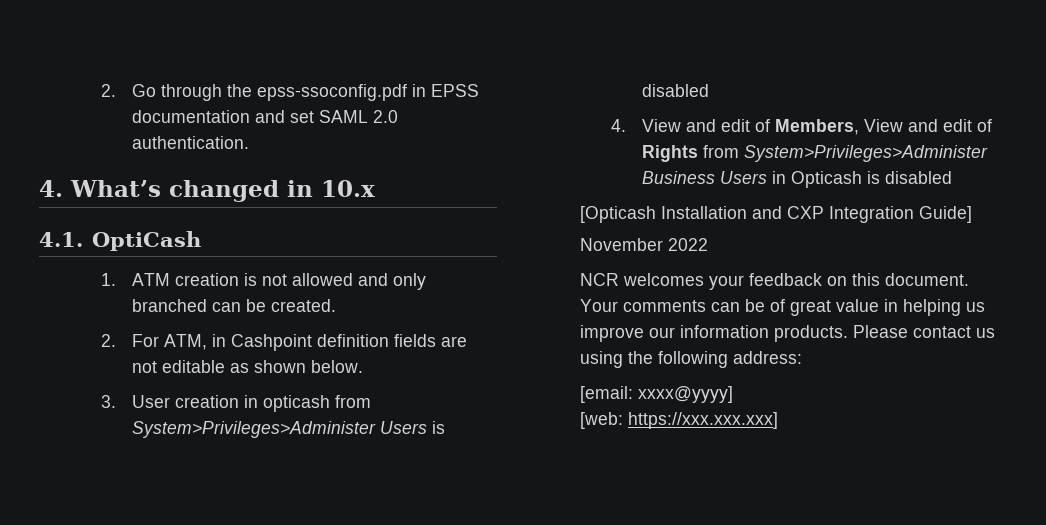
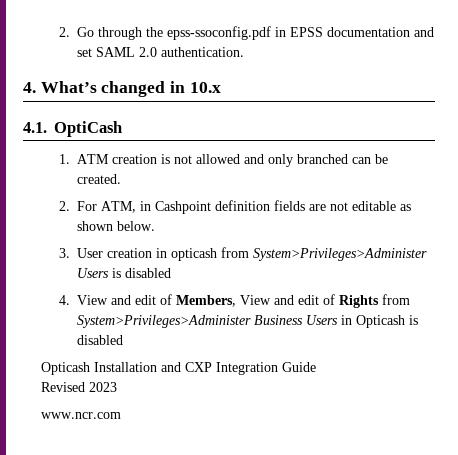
[580,206,657,223] [Opticash -> [41,362,91,375] Opticash
[919,206,973,223] [580,238,709,251] [580,273,970,290] [580,299,986,316] [580,325,996,342] [580,351,803,368] [580,386,734,403] [580,412,779,429] Guide] // November 2022 // NCR welcomes your feedback on this document. Your comments can be of great value in helping us improve our information products. Please contact us using the following address: // [email: xxxx@yyyy] // [web: https://xxx.xxx.xxx] -> [282,362,317,372] [41,382,118,392] [41,412,122,419] Guide // Revised 2023 // www.ncr.com

